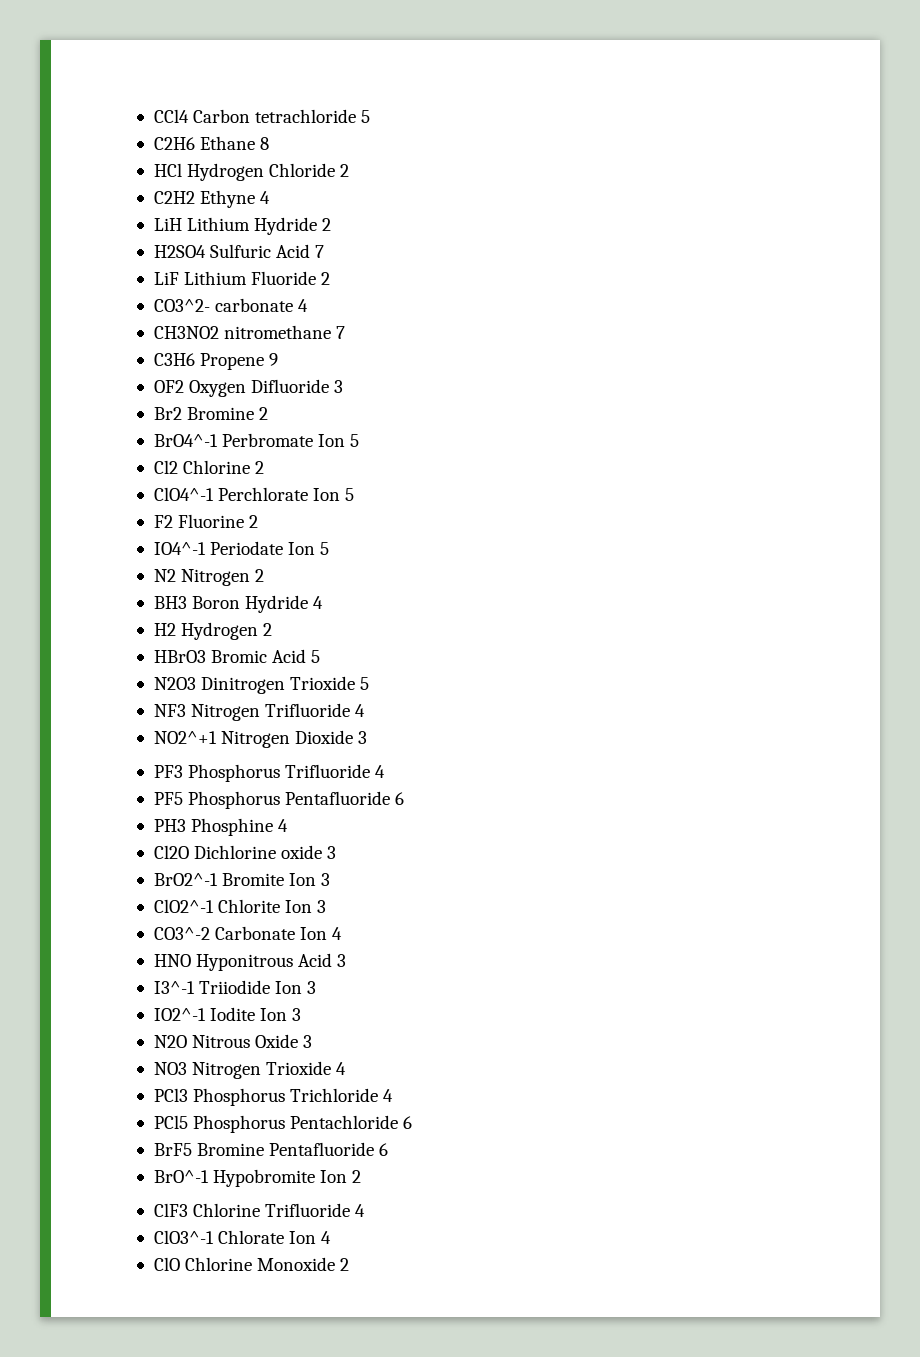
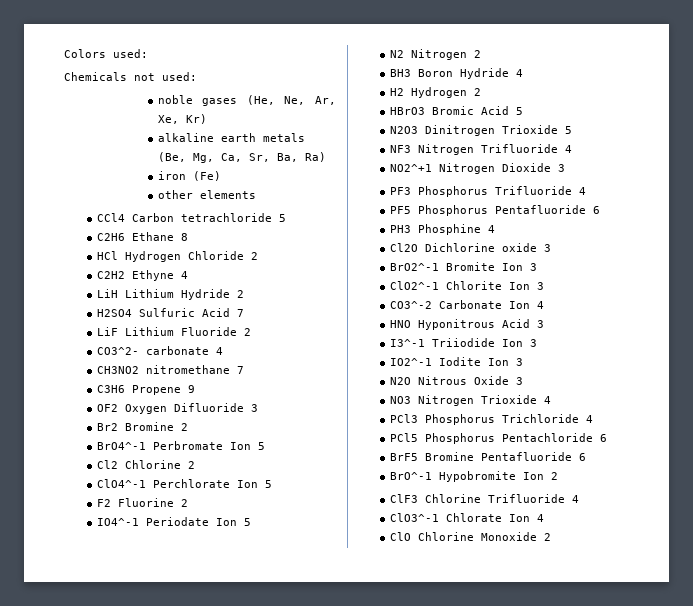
(153, 116) none -> [64,49,148,58] [64,72,197,81] [157,95,336,106] [157,114,207,124] [157,133,305,142] [157,152,326,163] [157,171,221,181] [157,190,256,199] Colors used: // Chemicals not used: // noble gases (He, Ne, Ar, Xe, Kr) // alkaline earth metals (Be, Mg, Ca, Sr, Ba, Ra) // iron (Fe) // other elements //

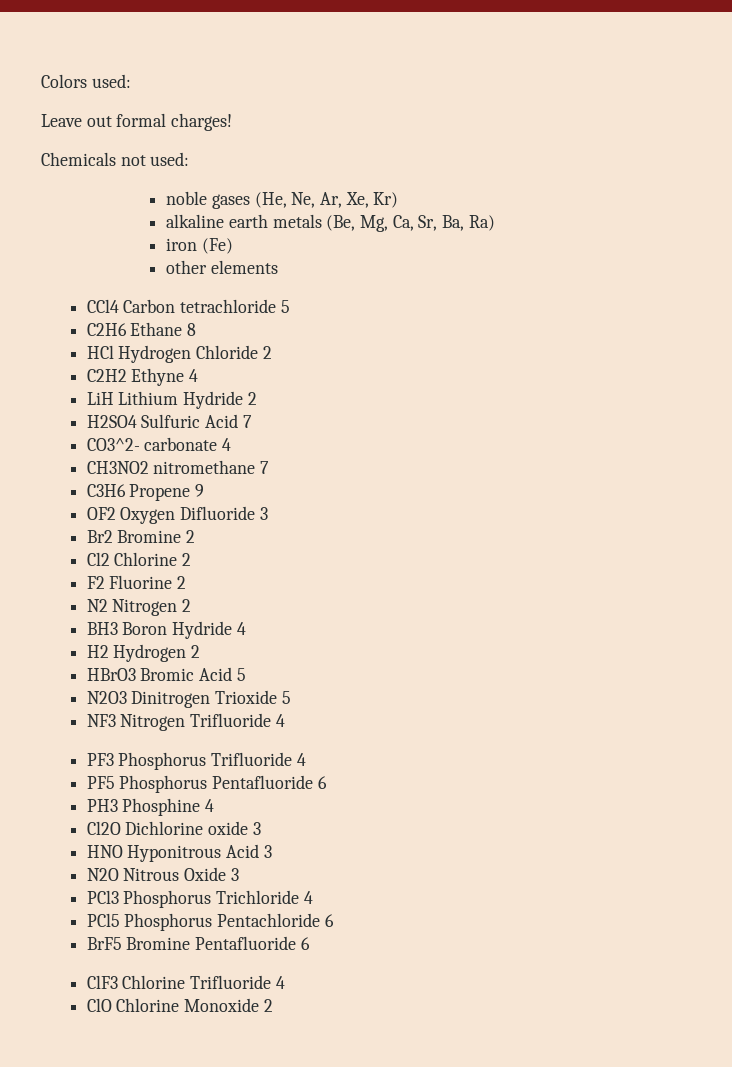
(148, 53) none -> [41,113,233,131] // Leave out formal charges!
[97,327,252,336] // LiF Lithium Fluoride 2 -> (252, 421) none
[97,441,266,450] // BrO4^-1 Perbromate Ion 5 -> (196, 536) none
[97,479,273,488] // ClO4^-1 Perchlorate Ion 5 -> (192, 559) none
[97,517,252,526] // IO4^-1 Periodate Ion 5 -> (187, 582) none
[390,163,566,174] // NO2^+1 Nitrogen Dioxide 3 -> (285, 720) none
[390,262,538,271] [390,281,545,290] [390,300,545,309] [390,319,545,330] [390,338,538,347] [390,357,510,366] BrO2^-1 Bromite Ion 3 // ClO2^-1 Chlorite Ion 3 // CO3^-2 Carbonate Ion 4 // HNO Hyponitrous Acid 3 // I3^-1 Triiodide Ion 3 // IO2^-1 Iodite Ion -> [86,844,260,862] HNO Hyponitrous Acid
[390,395,552,406] // NO3 Nitrogen Trioxide 4 -> (239, 874) none
[390,471,559,482] // BrO^-1 Hypobromite Ion 2 -> (310, 943) none
[390,513,545,522] // ClO3^-1 Chlorate Ion 4 -> (285, 982) none

